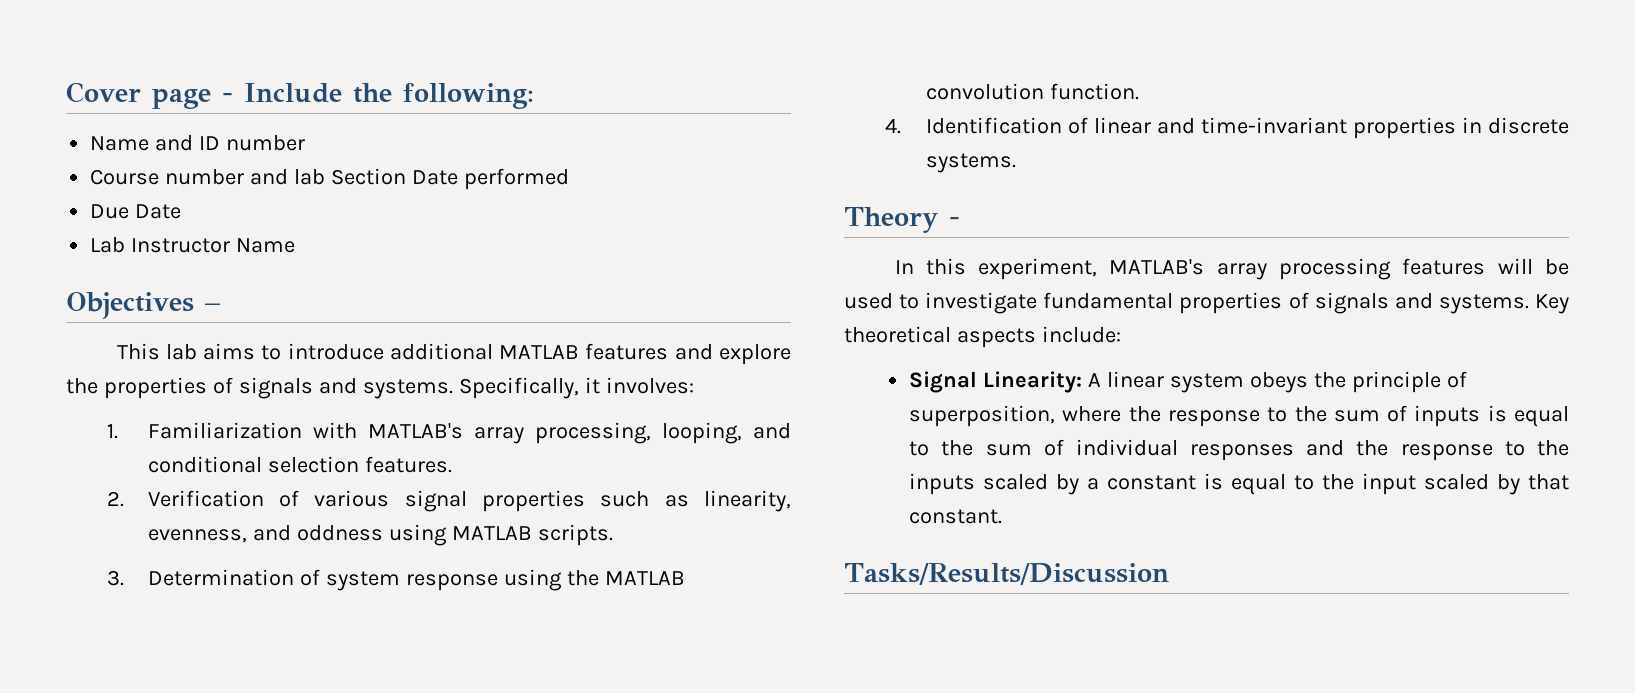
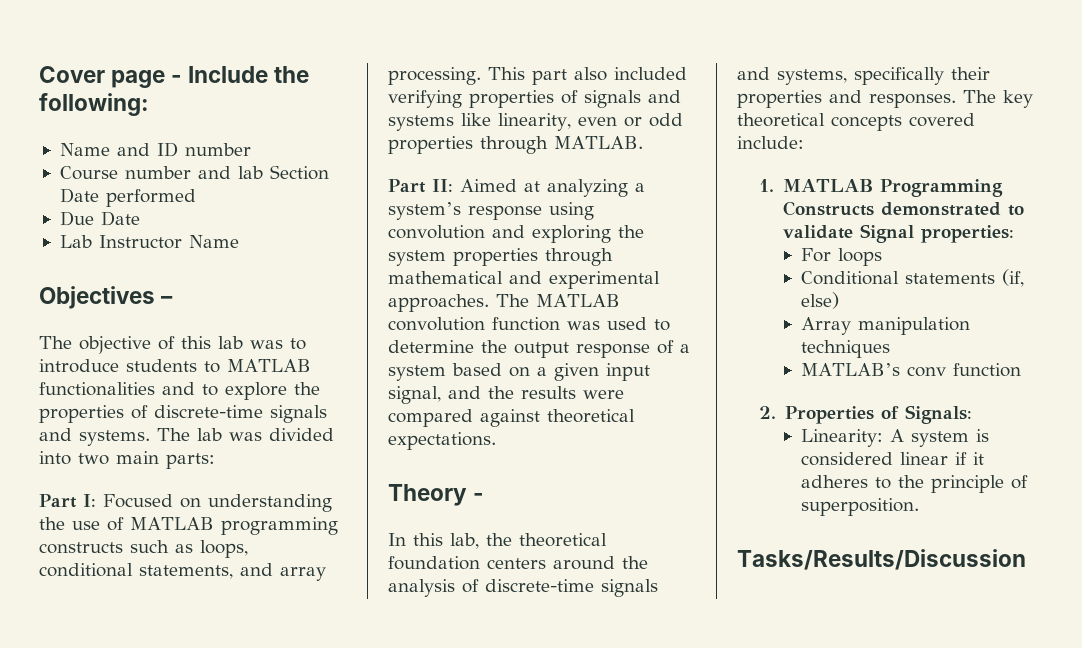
[116,343,713,360] This lab aims to introduce additional MATLAB features and -> [39,336,306,354] [39,359,311,373] [39,382,218,396] The objective of this lab was to introduce students to MATLAB functionalities and to
[238,377,694,399] [106,422,791,444] [147,456,452,473] [106,490,791,512] [147,524,613,546] [106,569,685,591] [925,83,1139,100] [884,117,1569,139] [925,153,1016,173] [844,207,960,233] [894,258,1570,280] [844,292,1569,314] [844,326,1121,348] [909,371,1467,393] [909,405,1570,427] [909,439,1569,461] [909,473,1569,495] [909,509,1003,524] signals and systems. Specifically, it involves: // 1. Familiarization with MATLAB's array processing, looping, and conditional selection features. // 2. Verification of various signal properties such as linearity, evenness, and oddness using MATLAB scripts. // 3. Determination of system response using the MATLAB convolution function. // 4. Identification of linear and time-invariant properties in discrete systems. // Theory - // In this experiment, MATLAB's array processing features will be used to investigate fundamental properties of signals and systems. Key theoretical aspects include: // Signal Linearity: A linear system obeys the principle of superposition, where the response to the sum of inputs is equal to the sum of individual responses and the response to the inputs scaled by a constant is equal to the input scaled by that constant. -> [154,405,327,423] [39,428,334,446] [39,451,215,469] [39,494,332,512] [39,517,338,535] [39,540,248,558] [39,563,326,581] [388,67,687,85] [388,90,681,108] [388,113,683,131] [388,136,643,154] [388,179,645,197] [388,202,594,220] [388,225,644,243] [388,248,613,266] [388,271,660,289] [388,294,620,312] [388,317,670,331] [388,340,690,358] [388,363,650,381] [388,386,624,404] [388,409,635,427] [388,432,496,450] [388,484,485,506] [388,533,607,549] [388,556,648,570] [388,579,658,597] [737,67,990,85] [737,90,1033,108] [737,113,975,131] [737,136,804,149] [758,179,1004,197] [783,201,1025,216] [783,224,1015,243] [801,248,883,266] [801,269,1025,287] [801,292,840,309] [801,317,971,335] [801,340,891,358] [801,363,1022,377] [758,405,973,424] [801,429,990,447] [801,452,985,466] [801,475,1029,493] [801,498,920,516] discrete-time signals and systems. The lab was divided into two main parts: // Part I: Focused on understanding the use of MATLAB programming constructs such as loops, conditional statements, and array processing. This part also included verifying properties of signals and systems like linearity, even or odd properties through MATLAB. // Part II: Aimed at analyzing a system’s response using convolution and exploring the system properties through mathematical and experimental approaches. The MATLAB convolution function was used to determine the output response of a system based on a given input signal, and the results were compared against theoretical expectations. // Theory - // In this lab, the theoretical foundation centers around the analysis of discrete-time signals and systems, specifically their properties and responses. The key theoretical concepts covered include: // 1. MATLAB Programming Constructs demonstrated to validate Signal properties: // For loops // Conditional statements (if, else) // Array manipulation techniques // MATLAB’s conv function // 2. Properties of Signals: // Linearity: A system is considered linear if it adheres to the principle of superposition.

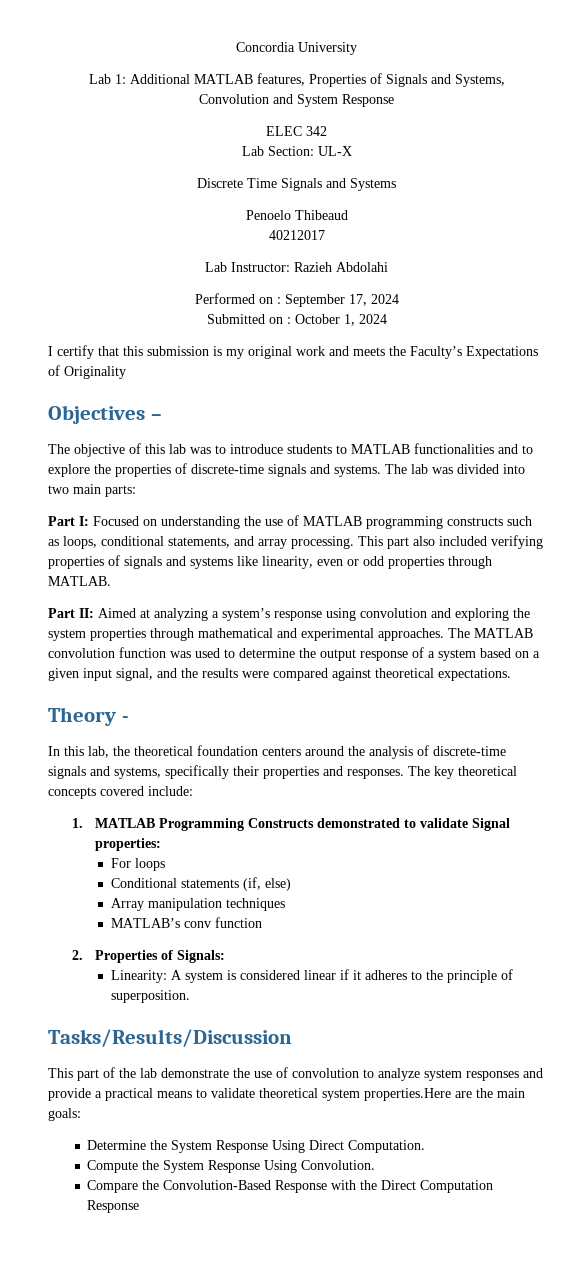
[39,66,310,88] [39,93,149,116] [59,142,251,157] [59,165,329,180] [59,188,196,207] [59,211,140,226] [59,235,239,249] Cover page - Include the following: // Name and ID number // Course number and lab Section Date performed // Due Date // Lab Instructor Name -> [236,42,357,55] [88,73,505,87] [199,94,394,107] [266,126,327,136] [241,146,352,156] [197,178,396,191] [245,210,348,220] [268,230,325,240] [205,262,388,272] [194,293,399,307] [206,314,387,326] [48,345,538,359] [48,365,126,379] Concordia University // Lab 1: Additional MATLAB features, Properties of Signals and Systems, // Convolution and System Response // ELEC 342 // Lab Section: UL-X // Discrete Time Signals and Systems // Penoelo Thibeaud // 40212017 // Lab Instructor: Razieh Abdolahi // Performed on : September 17, 2024 // Submitted on : October 1, 2024 // I certify that this submission is my original work and meets the Faculty’s Expectations of Originality
(1026, 559) none -> [48,1067,543,1081] [48,1088,525,1101] [48,1108,81,1121] [87,1140,426,1153] [87,1160,376,1173] [87,1180,494,1193] [87,1200,140,1213] // This part of the lab demonstrate the use of convolution to analyze system responses and provide a practical means to validate theoretical system properties.Here are the main goals: // Determine the System Response Using Direct Computation. // Compute the System Response Using Convolution. // Compare the Convolution-Based Response with the Direct Computation Response

